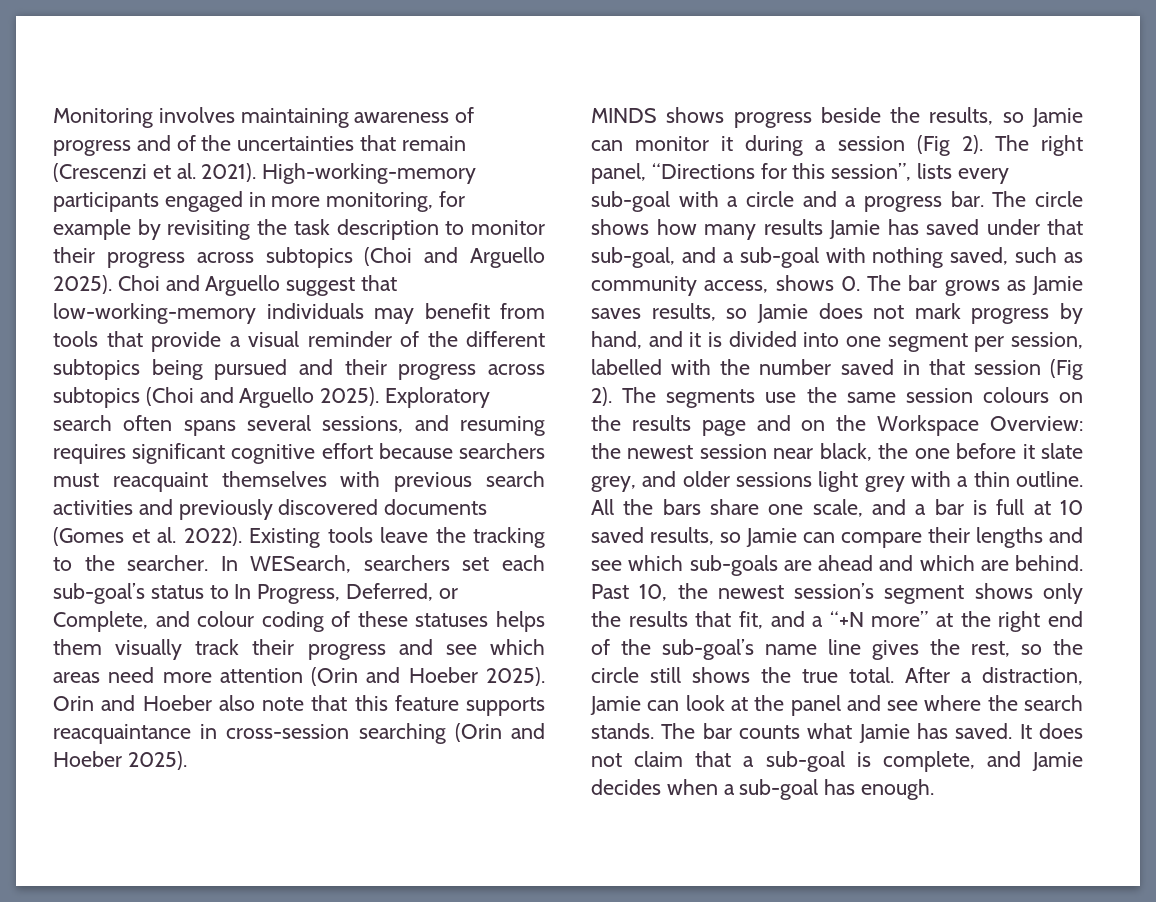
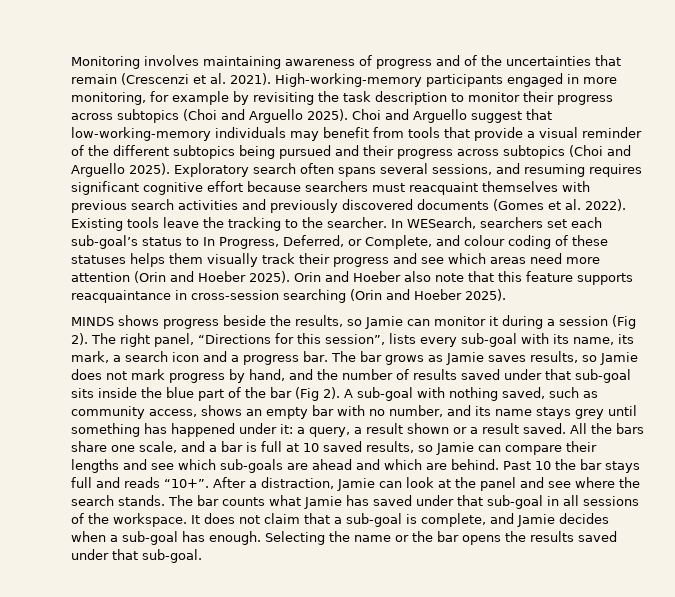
[727,191,795,207] a circle -> [553,334,634,345] [71,351,199,363] its name, its mark, a search icon
[1035,191,1083,207] [591,219,1083,240] [591,247,1083,268] [591,275,901,296] circle shows how many results Jamie has saved under that sub-goal, and a sub-goal with nothing saved, such as community access, shows 0. The -> (356, 356) none
[689,331,1083,352] [591,359,1083,380] [591,387,1083,408] [591,415,1083,436] [591,443,1083,461] [591,471,1083,492] it is divided into one segment per session, labelled with the number saved in that session (Fig 2). The segments use the same session colours on the results page and on the Workspace Overview: the newest session near black, the one before it slate grey, and older sessions light grey with a thin outline. -> [317,369,631,383] [71,387,598,401] [71,405,637,419] [71,423,566,437] the number of results saved under that sub-goal sits inside the blue part of the bar (Fig 2). A sub-goal with nothing saved, such as community access, shows an empty bar with no number, and its name stays grey until something has happened under it: a query, a result shown or a result saved.
[639,583,1083,604] [591,611,1083,632] [591,639,1083,660] [591,667,894,683] 10, the newest session’s segment shows only the results that fit, and a “+N more” at the right end of the sub-goal’s name line gives the rest, so the circle still shows the true total. -> [535,459,640,473] [71,477,209,488] 10 the bar stays full and reads “10+”.
[955,723,1013,739] saved. -> [373,495,639,509] [71,513,187,527] saved under that sub-goal in all sessions of the workspace.
(935, 789) none -> [265,531,617,545] [71,549,202,563] Selecting the name or the bar opens the results saved under that sub-goal.

